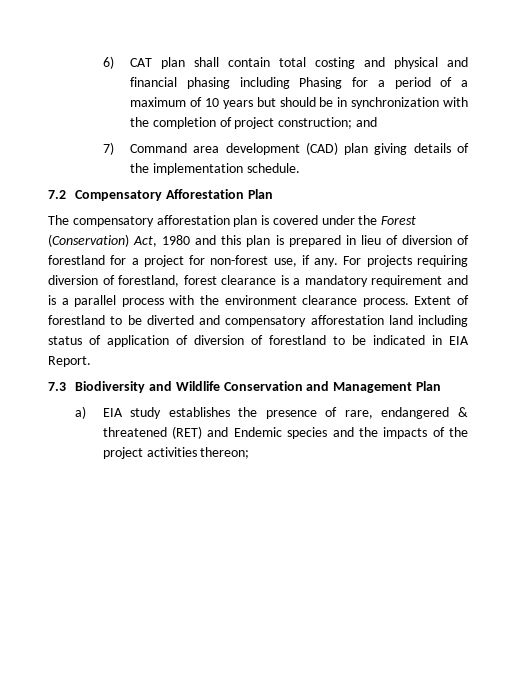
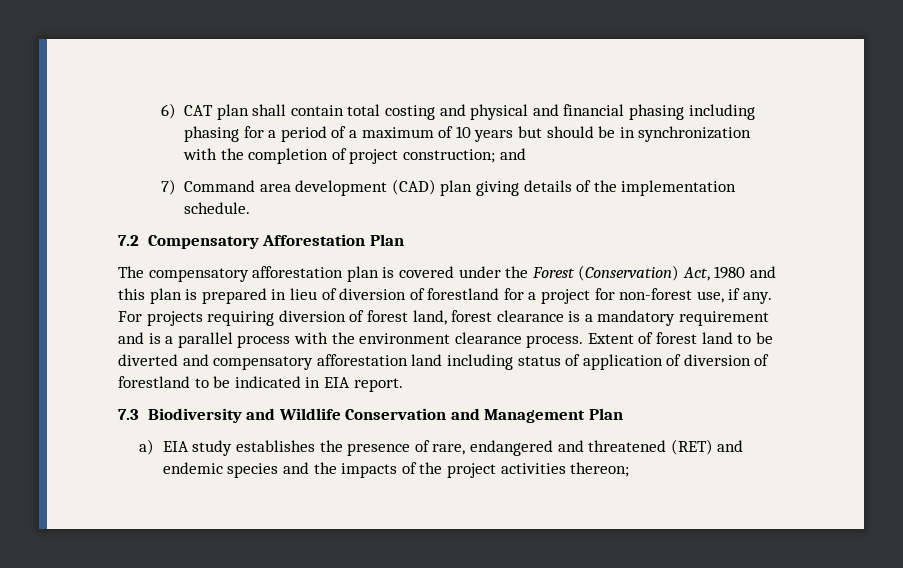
[299,77,343,89] Phasing -> [184,126,240,142] phasing
[118,275,180,287] forestland, -> [366,310,447,325] forest land,
[48,315,105,325] forestland -> [656,332,733,344] forest land
[48,356,91,367] Report. -> [353,378,403,392] report.
[458,407,469,417] & -> [557,440,584,452] and
[233,427,282,437] Endemic -> [162,462,223,474] endemic

